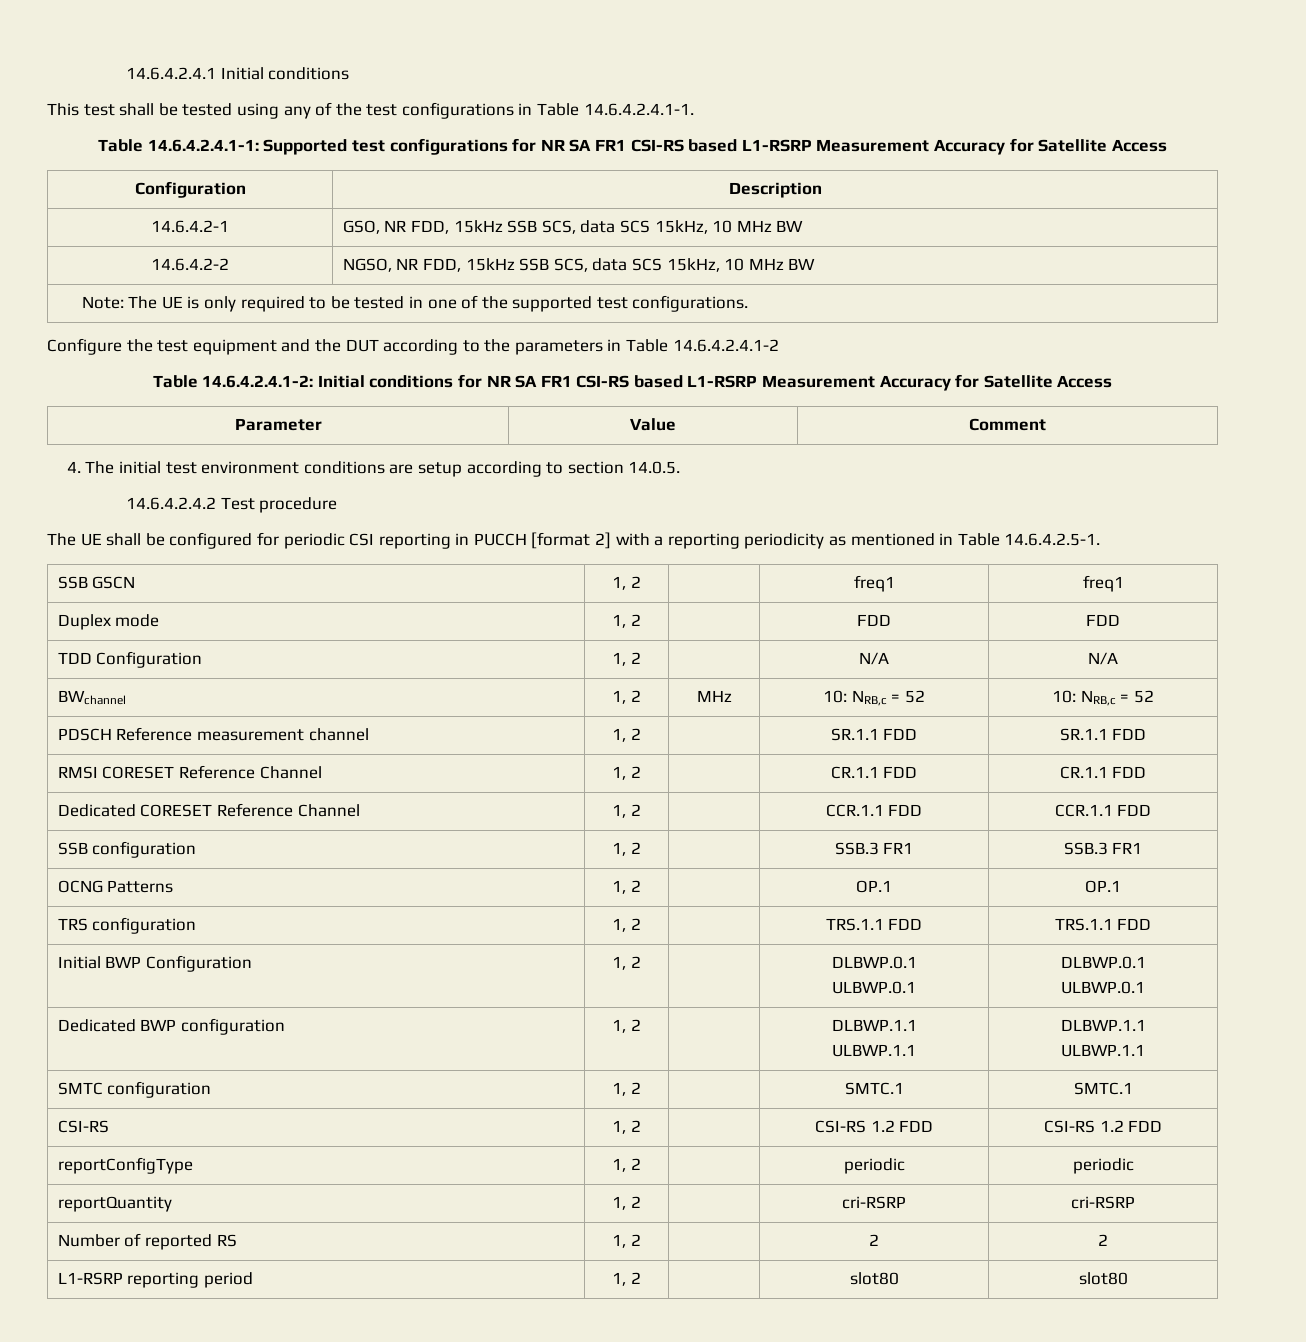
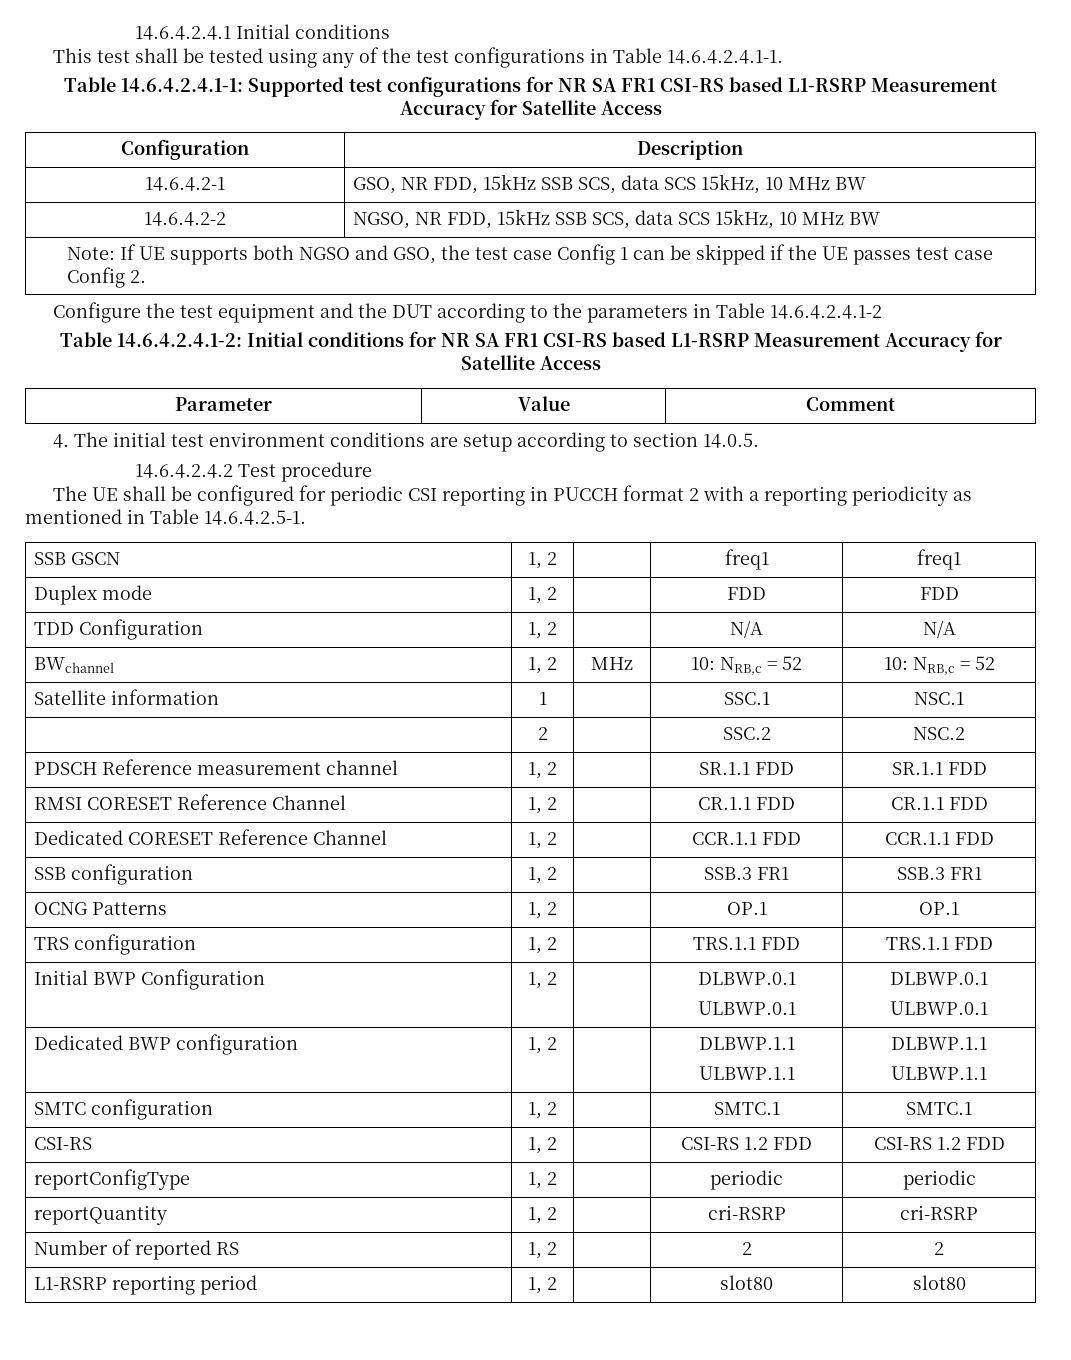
[128,295,749,312] The UE is only required to be tested in one of the supported test configurations. -> [120,244,994,265] [67,267,147,288] If UE supports both NGSO and GSO, the test case Config 1 can be skipped if the UE passes test case Config 2.
[531,532,612,549] [format 2] -> [623,485,700,501] format 2
(1154, 696) none -> [34,689,220,705] [538,692,547,705] [723,692,770,705] [914,692,964,705] [537,727,548,740] [722,727,771,740] [913,727,965,740] // Satellite information | 1 | | SSC.1 | NSC.1 // | 2 | | SSC.2 | NSC.2

